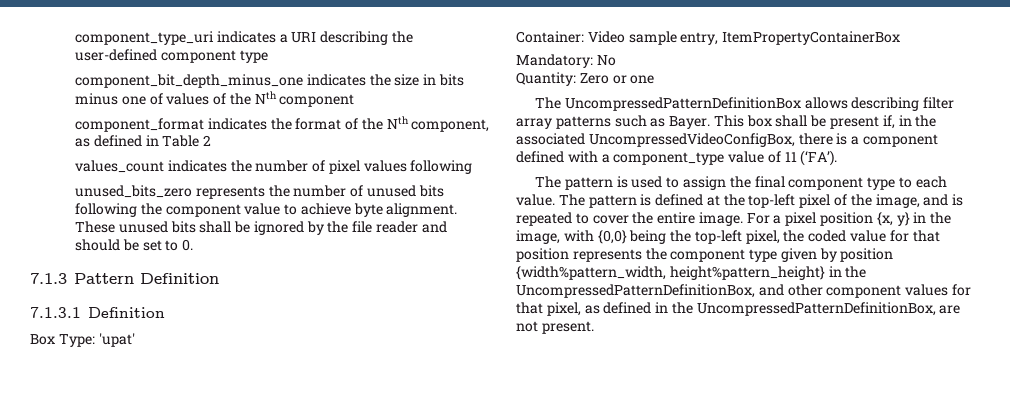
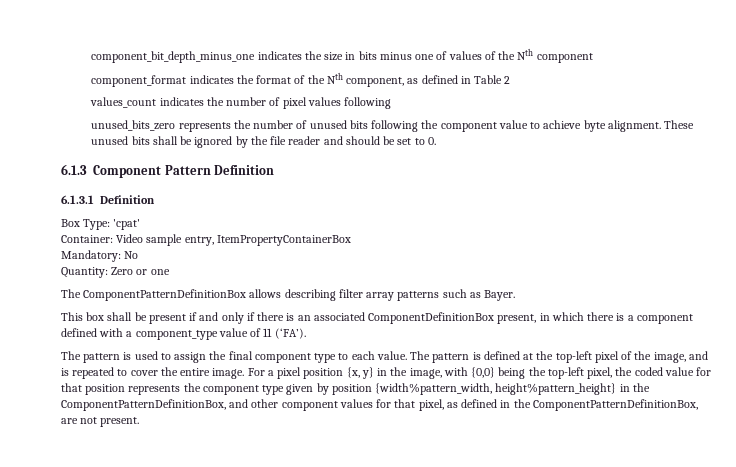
[75,31,413,45] [75,49,268,63] component_type_uri indicates a URI describing the user-defined component type // -> (91, 57) none
[30,273,67,284] 7.1.3 -> [61,164,161,178] 6.1.3 Component
[30,307,81,318] 7.1.3.1 -> [61,195,94,204] 6.1.3.1
[98,333,135,347] 'upat' -> [113,219,141,230] 'cpat'
[564,97,801,111] UncompressedPatternDefinitionBox -> [83,289,247,301] ComponentPatternDefinitionBox
(711, 122) none -> (516, 295) //
[882,115,937,129] [516,133,795,147] if, in the associated UncompressedVideoConfigBox, -> [189,312,584,324] if and only if there is an associated ComponentDefinitionBox present, in which
[516,284,755,298] UncompressedPatternDefinitionBox, -> [61,399,226,411] ComponentPatternDefinitionBox,
[696,302,936,316] UncompressedPatternDefinitionBox, -> [532,399,698,411] ComponentPatternDefinitionBox,

